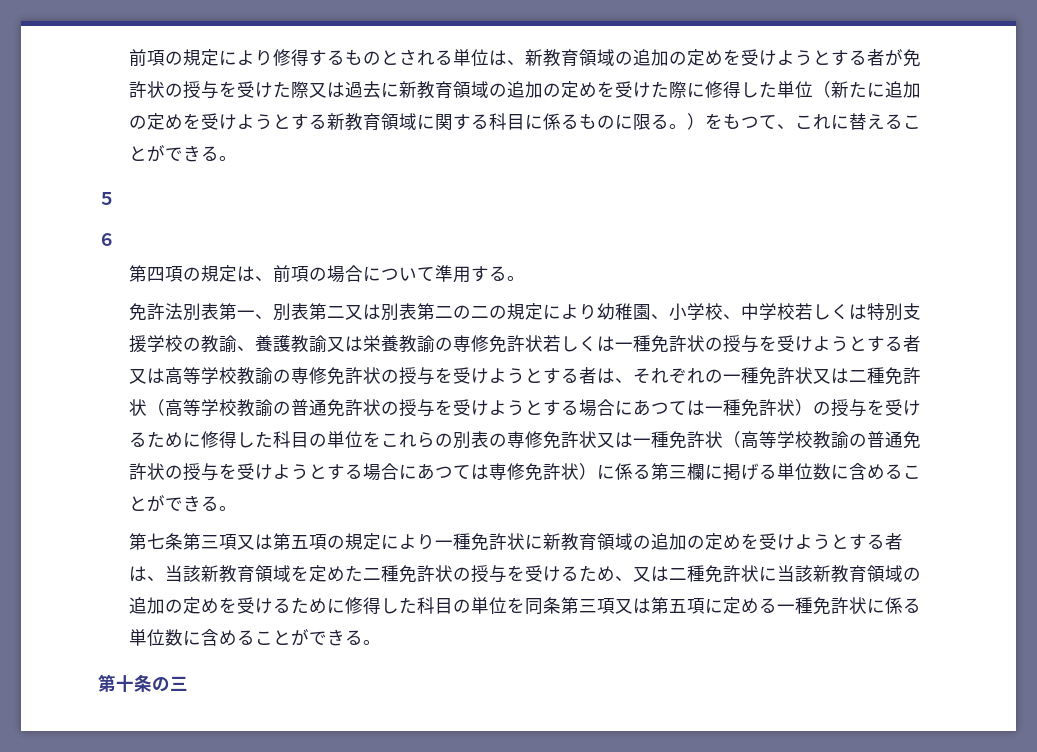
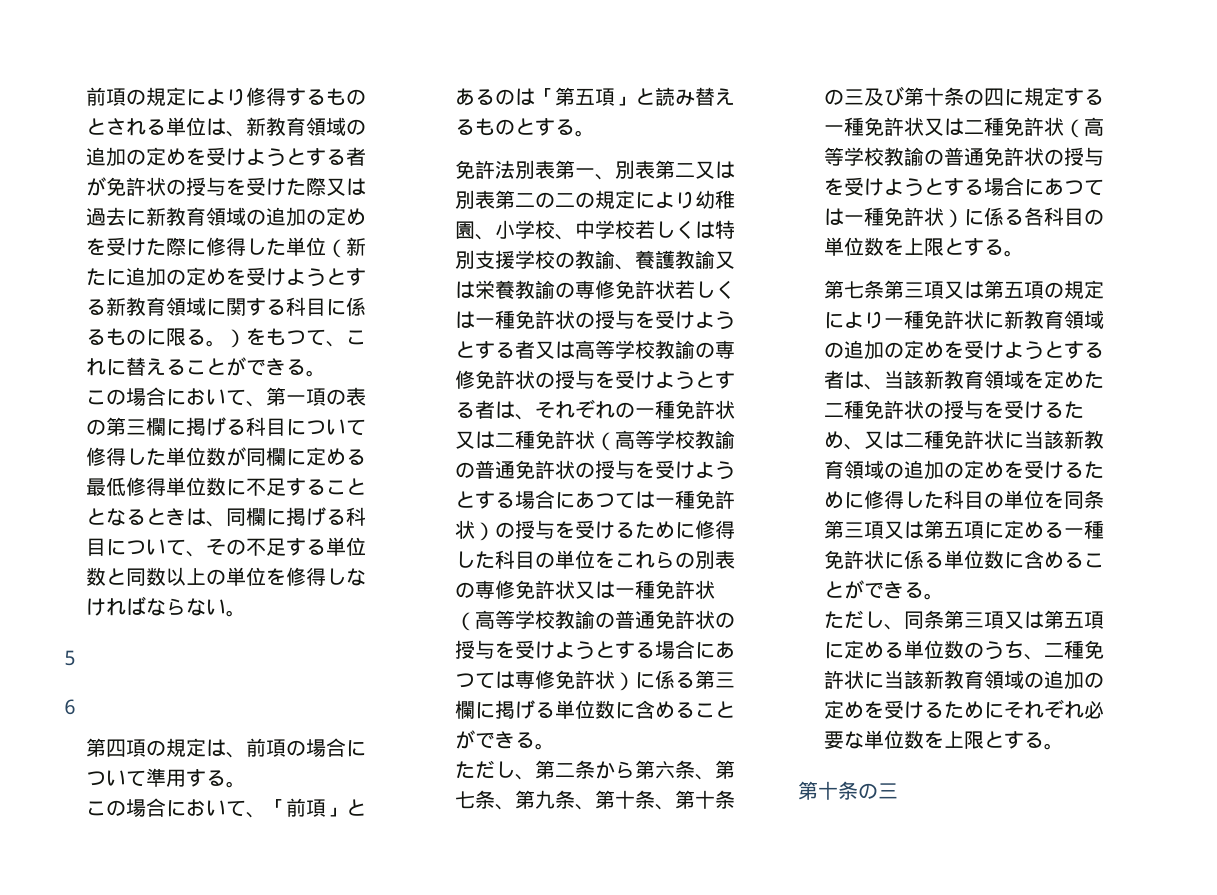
(238, 158) none -> [85,387,366,407] [85,417,366,436] [85,447,366,466] [85,477,366,496] [85,507,366,527] [85,537,366,557] [85,567,366,586] [85,596,246,617] // この場合において、第一項の表の第三欄に掲げる科目について修得した単位数が同欄に定める最低修得単位数に不足することとなるときは、同欄に掲げる科目について、その不足する単位数と同数以上の単位を修得しなければならない。
(526, 278) none -> [85,798,366,818] [454,87,735,106] [454,118,595,137] // この場合において、「前項」とあるのは「第五項」と読み替えるものとする。
(238, 508) none -> [454,760,735,780] [454,790,735,810] [823,86,1104,106] [823,117,1104,138] [823,147,1104,166] [823,177,1104,197] [823,207,1104,228] [823,237,1024,257] // ただし、第二条から第六条、第七条、第九条、第十条、第十条の三及び第十条の四に規定する一種免許状又は二種免許状（高等学校教諭の普通免許状の授与を受けようとする場合にあつては一種免許状）に係る各科目の単位数を上限とする。
(382, 642) none -> [823,610,1104,630] [823,640,1104,660] [823,670,1104,690] [823,699,1104,719] [823,730,1064,750] // ただし、同条第三項又は第五項に定める単位数のうち、二種免許状に当該新教育領域の追加の定めを受けるためにそれぞれ必要な単位数を上限とする。

